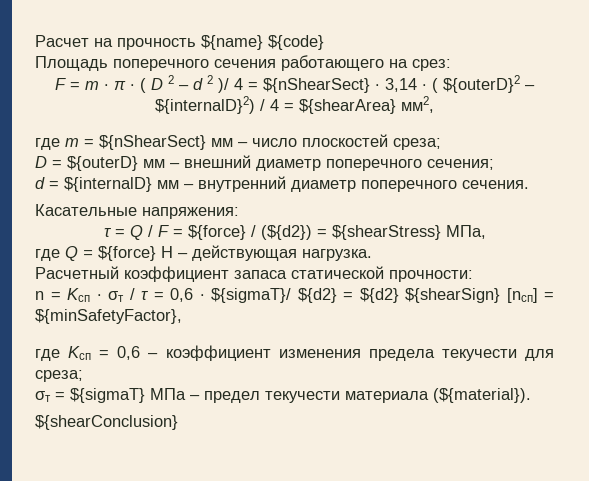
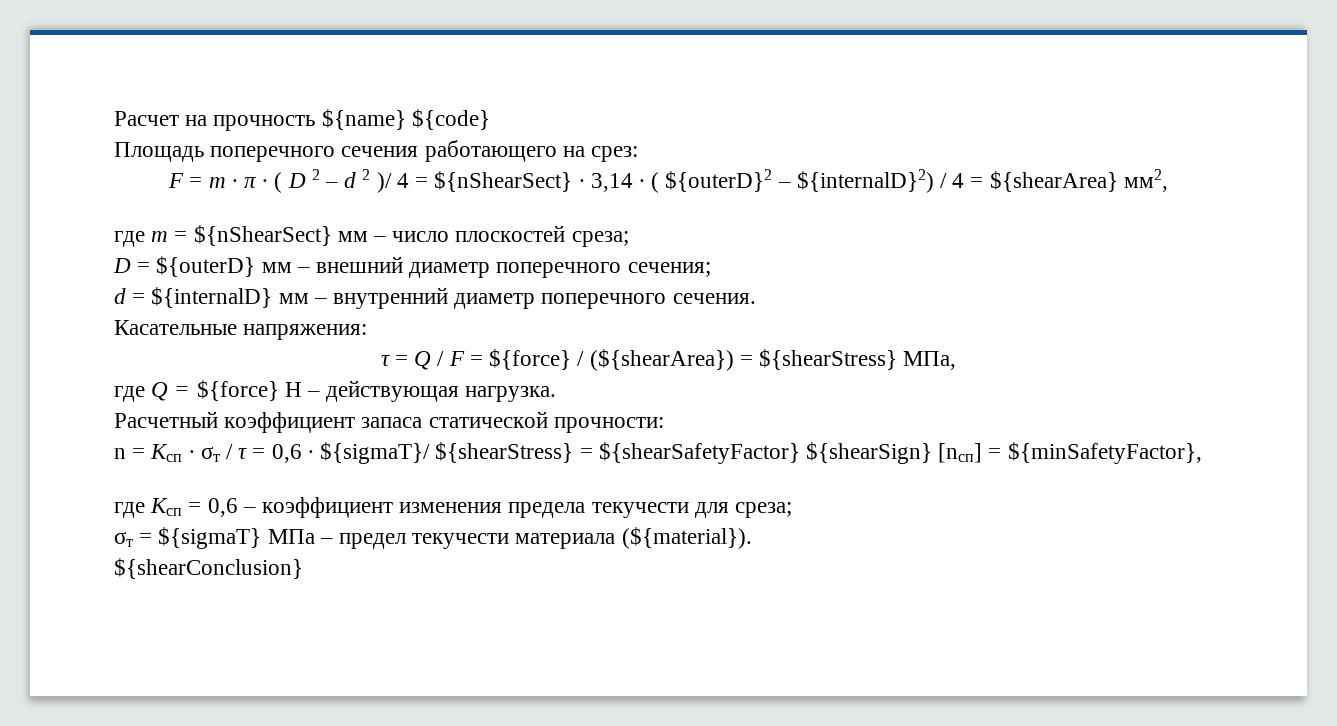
[260,225,312,240] (${d2}) -> [589,349,734,371] (${shearArea})
[297,288,399,303] ${d2} = ${d2} -> [435,442,800,464] ${shearStress} = ${shearSafetyFactor}

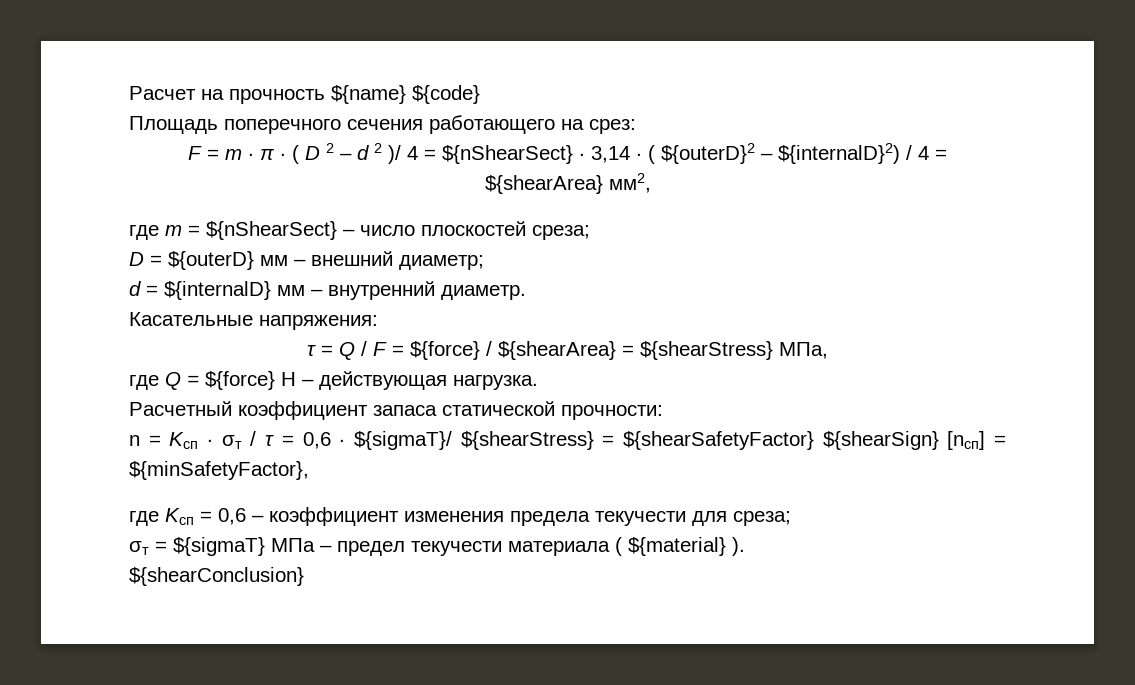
[337,231,368,242] мм -> (337, 230) none
[409,262,711,278] диаметр поперечного сечения; -> [399,255,484,270] диаметр;
[454,293,756,309] диаметр поперечного сечения. -> [441,285,526,300] диаметр.
[589,349,734,371] (${shearArea}) -> [498,341,616,360] ${shearArea}
[621,527,752,549] (${material}). -> [615,537,745,556] ( ${material} ).

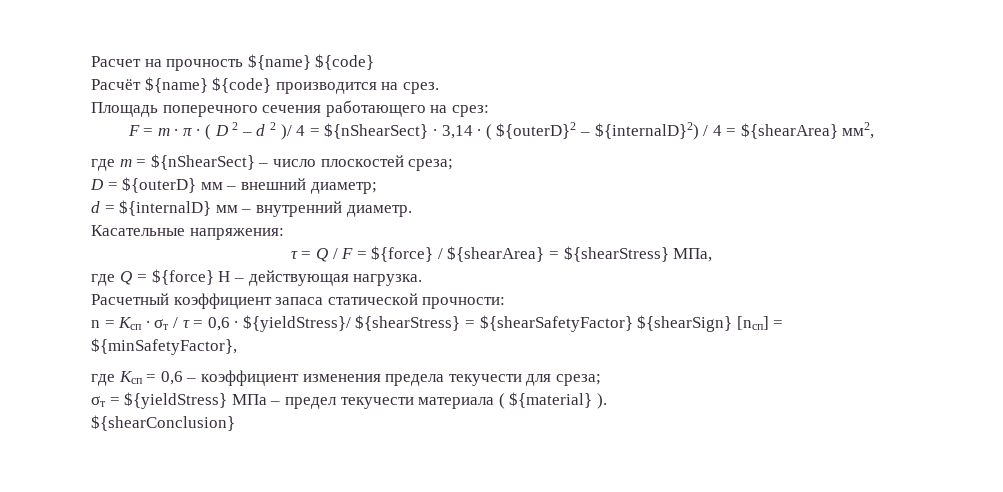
(480, 94) none -> [91,77,439,94] // Расчёт ${name} ${code} производится на срез.
[353,431,452,450] ${sigmaT}/ -> [242,315,351,332] ${yieldStress}/
[173,537,265,556] ${sigmaT} -> [124,392,228,409] ${yieldStress}

